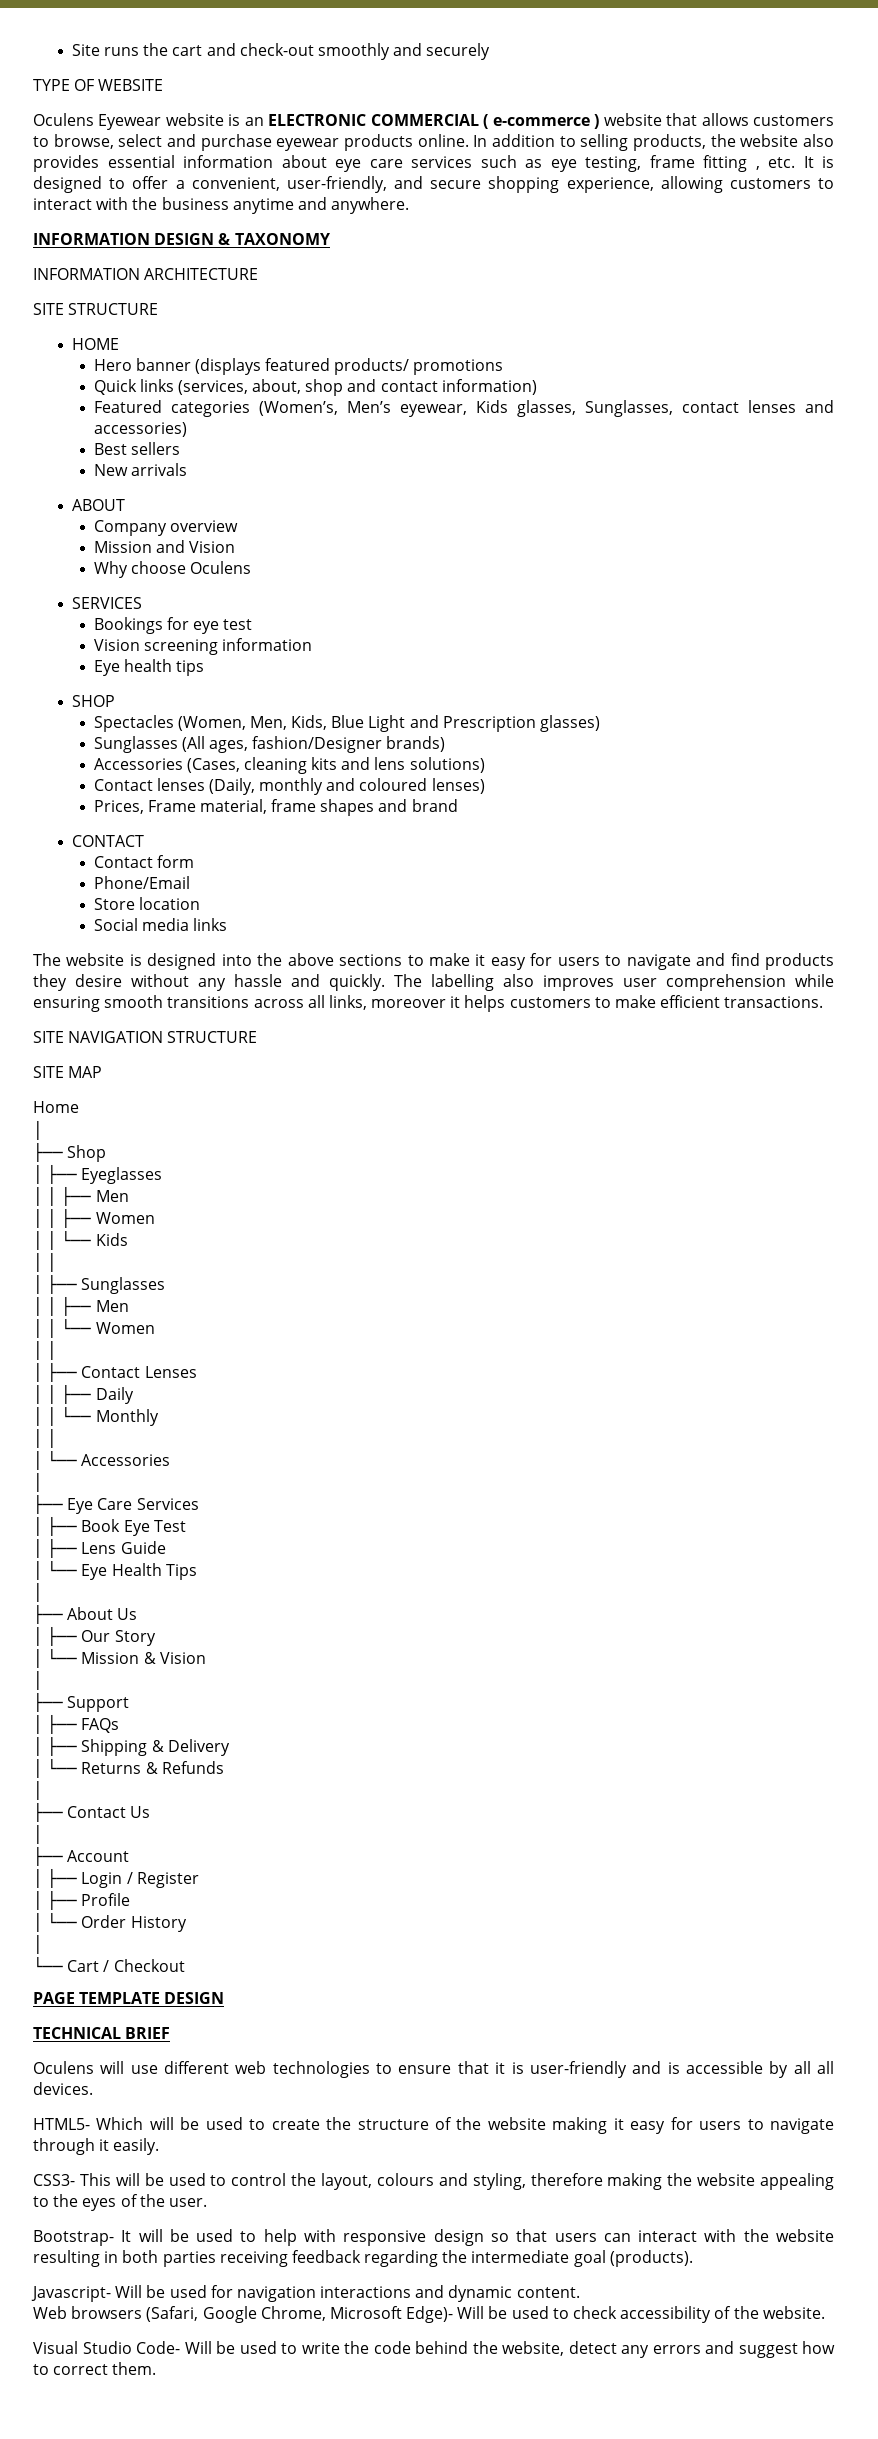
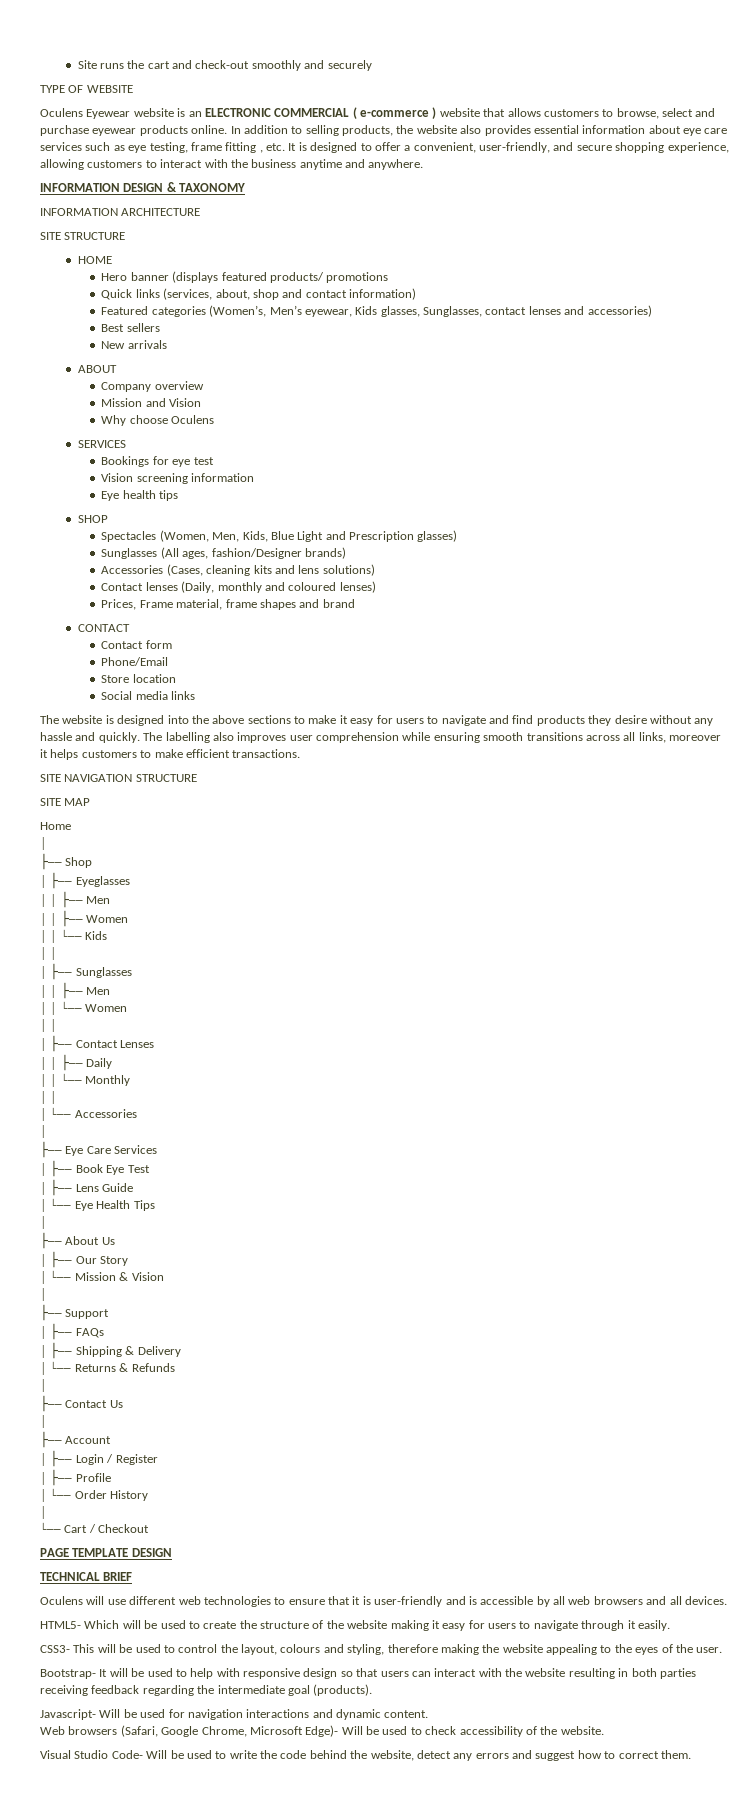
(811, 2067) none -> [568,1596,667,1605] web browsers and

